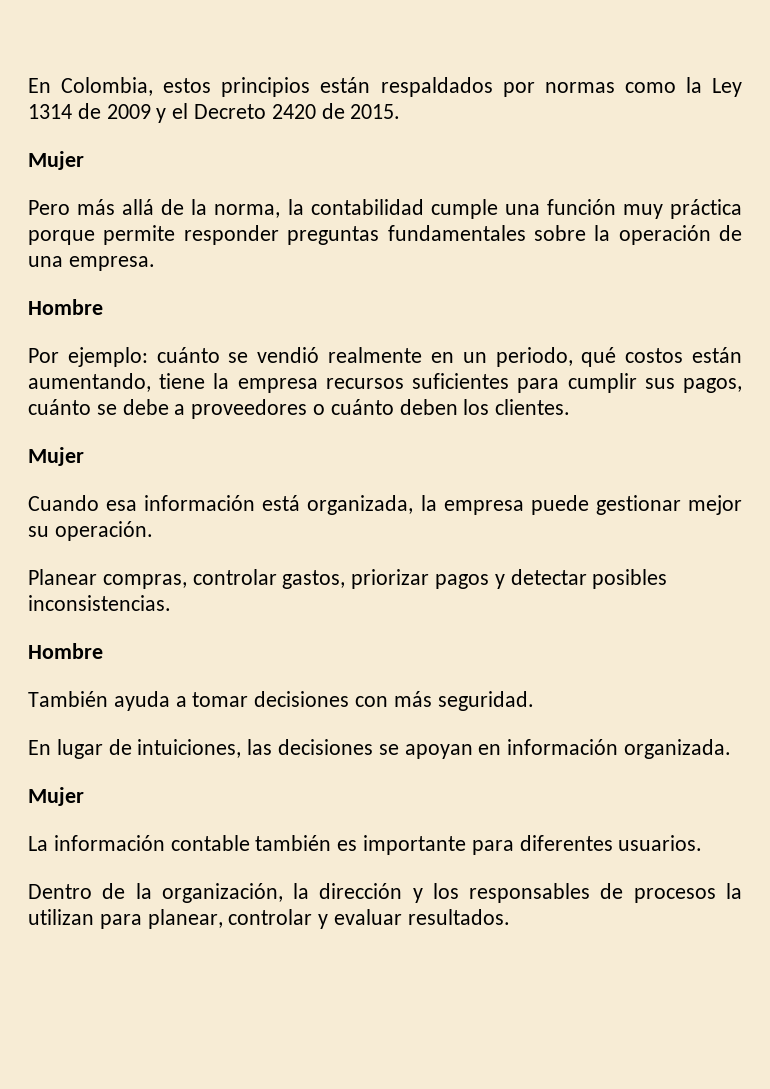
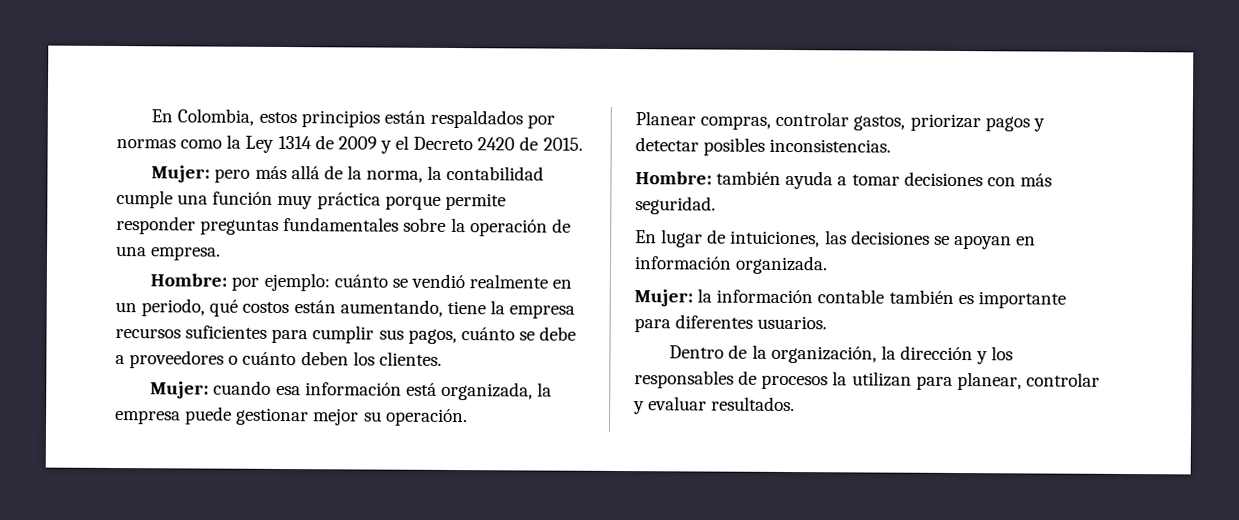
[28,151,84,170] [28,200,70,215] Mujer // Pero -> [151,165,251,183] Mujer: pero
[28,299,103,315] [28,348,59,363] Hombre // Por -> [150,273,260,291] Hombre: por
[28,447,84,466] [28,495,99,511] Mujer // Cuando -> [150,380,272,399] Mujer: cuando
[28,643,103,659] [28,691,108,707] Hombre // También -> [635,170,782,185] Hombre: también
[28,787,84,806] [28,836,48,851] Mujer // La -> [634,288,713,307] Mujer: la

